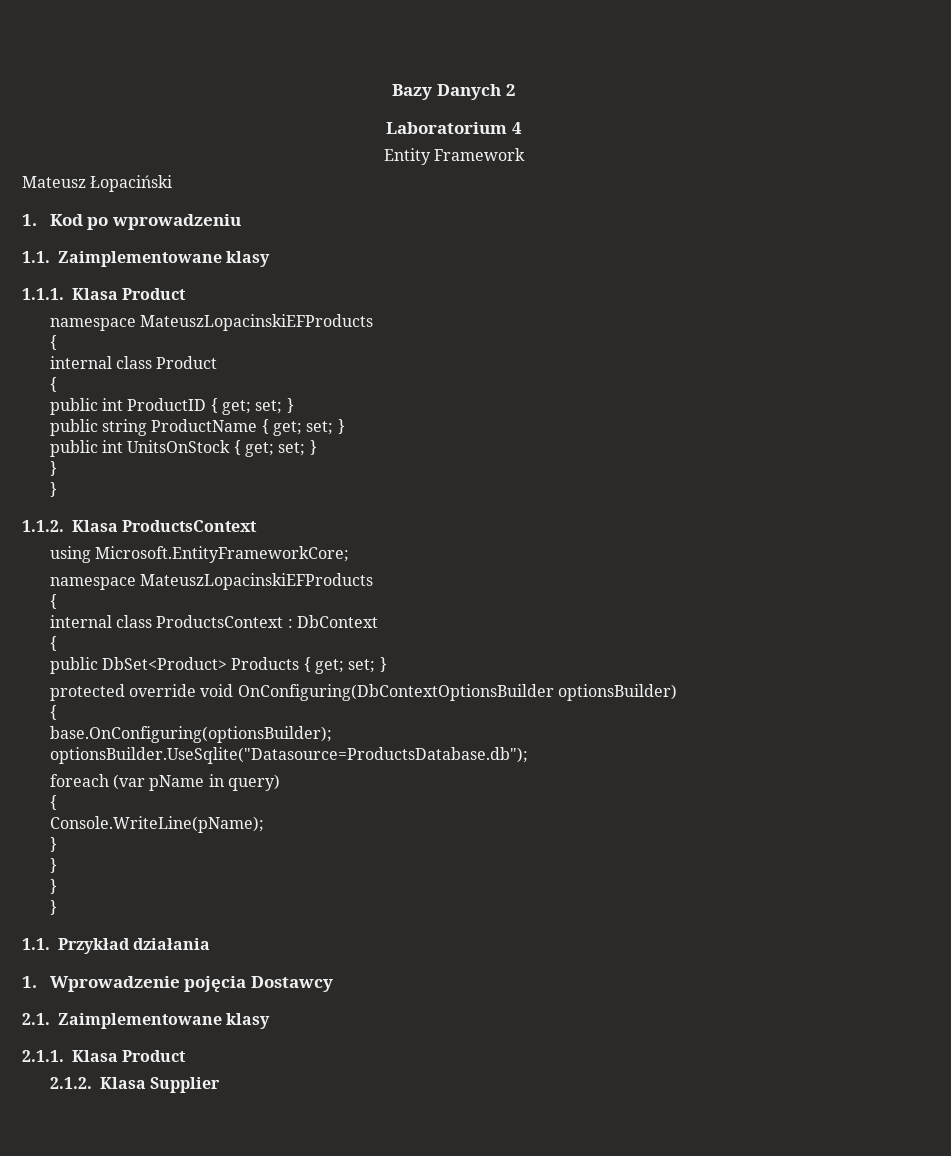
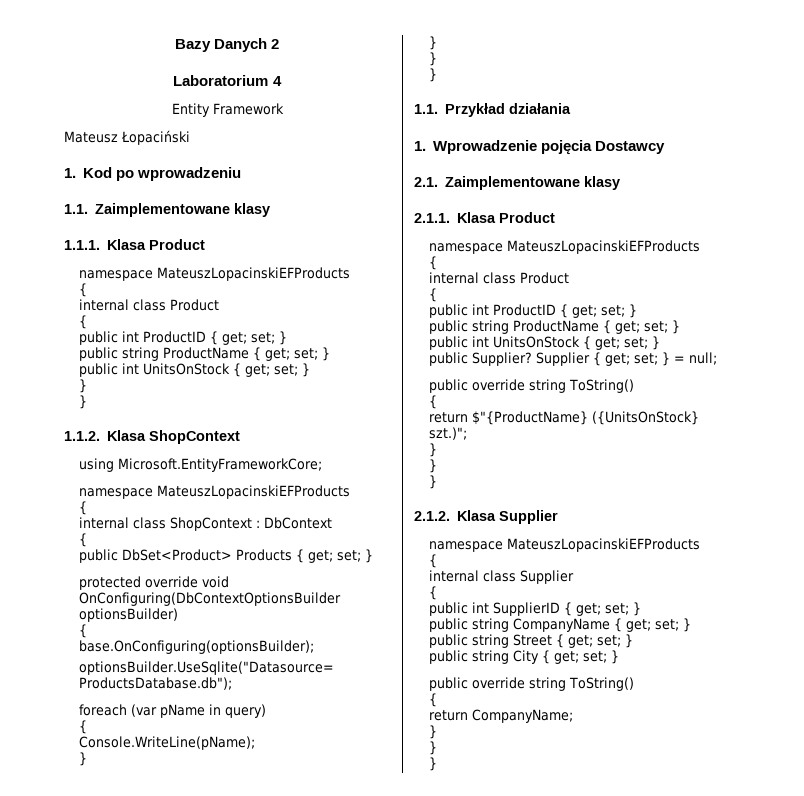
[122,520,258,532] ProductsContext -> [148,430,240,444] ShopContext
[156,615,284,628] ProductsContext -> [169,517,252,531] ShopContext
[49,1077,221,1093] 2.1.2. Klasa Supplier -> [428,240,700,254] [428,256,437,270] [428,272,569,284] [428,288,437,302] [428,304,637,318] [428,320,680,334] [428,336,660,350] [428,352,717,366] [428,379,634,393] [428,395,437,409] [428,411,699,425] [428,427,467,440] [428,443,437,457] [428,459,437,473] [428,475,437,489] [414,510,558,524] [428,538,700,552] [428,554,437,568] [428,570,574,584] [428,586,437,600] [428,602,641,616] [428,618,691,632] [428,634,633,648] [428,650,619,664] [428,677,634,691] [428,693,437,707] [428,709,573,723] [428,725,437,739] [428,741,437,755] [428,757,437,771] namespace MateuszLopacinskiEFProducts // { // internal class Product // { // public int ProductID { get; set; } // public string ProductName { get; set; } // public int UnitsOnStock { get; set; } // public Supplier? Supplier { get; set; } = null; // public override string ToString() // { // return $"{ProductName} ({UnitsOnStock} szt.)"; // } // } // } // 2.1.2. Klasa Supplier // namespace MateuszLopacinskiEFProducts // { // internal class Supplier // { // public int SupplierID { get; set; } // public string CompanyName { get; set; } // public string Street { get; set; } // public string City { get; set; } // public override string ToString() // { // return CompanyName; // } // } // }

